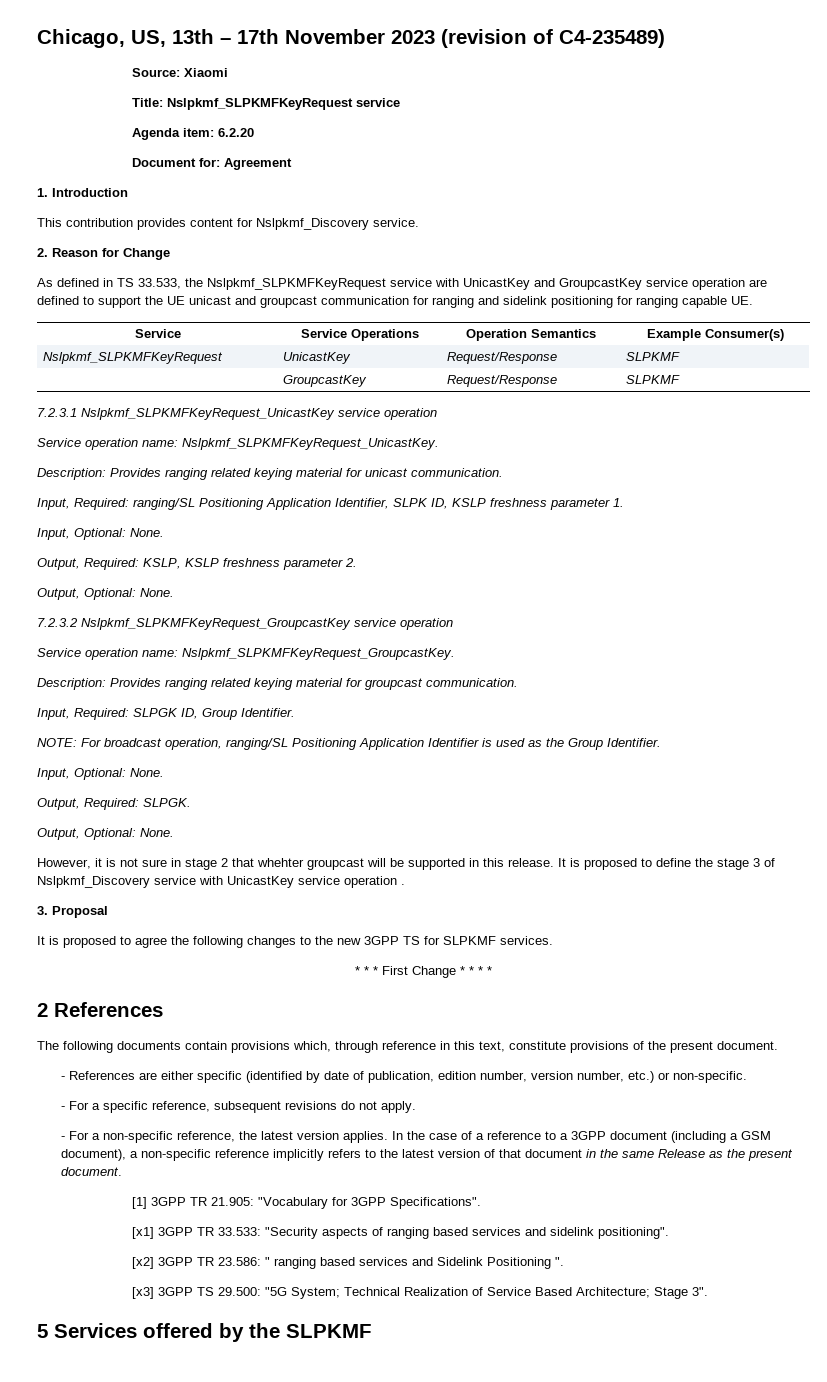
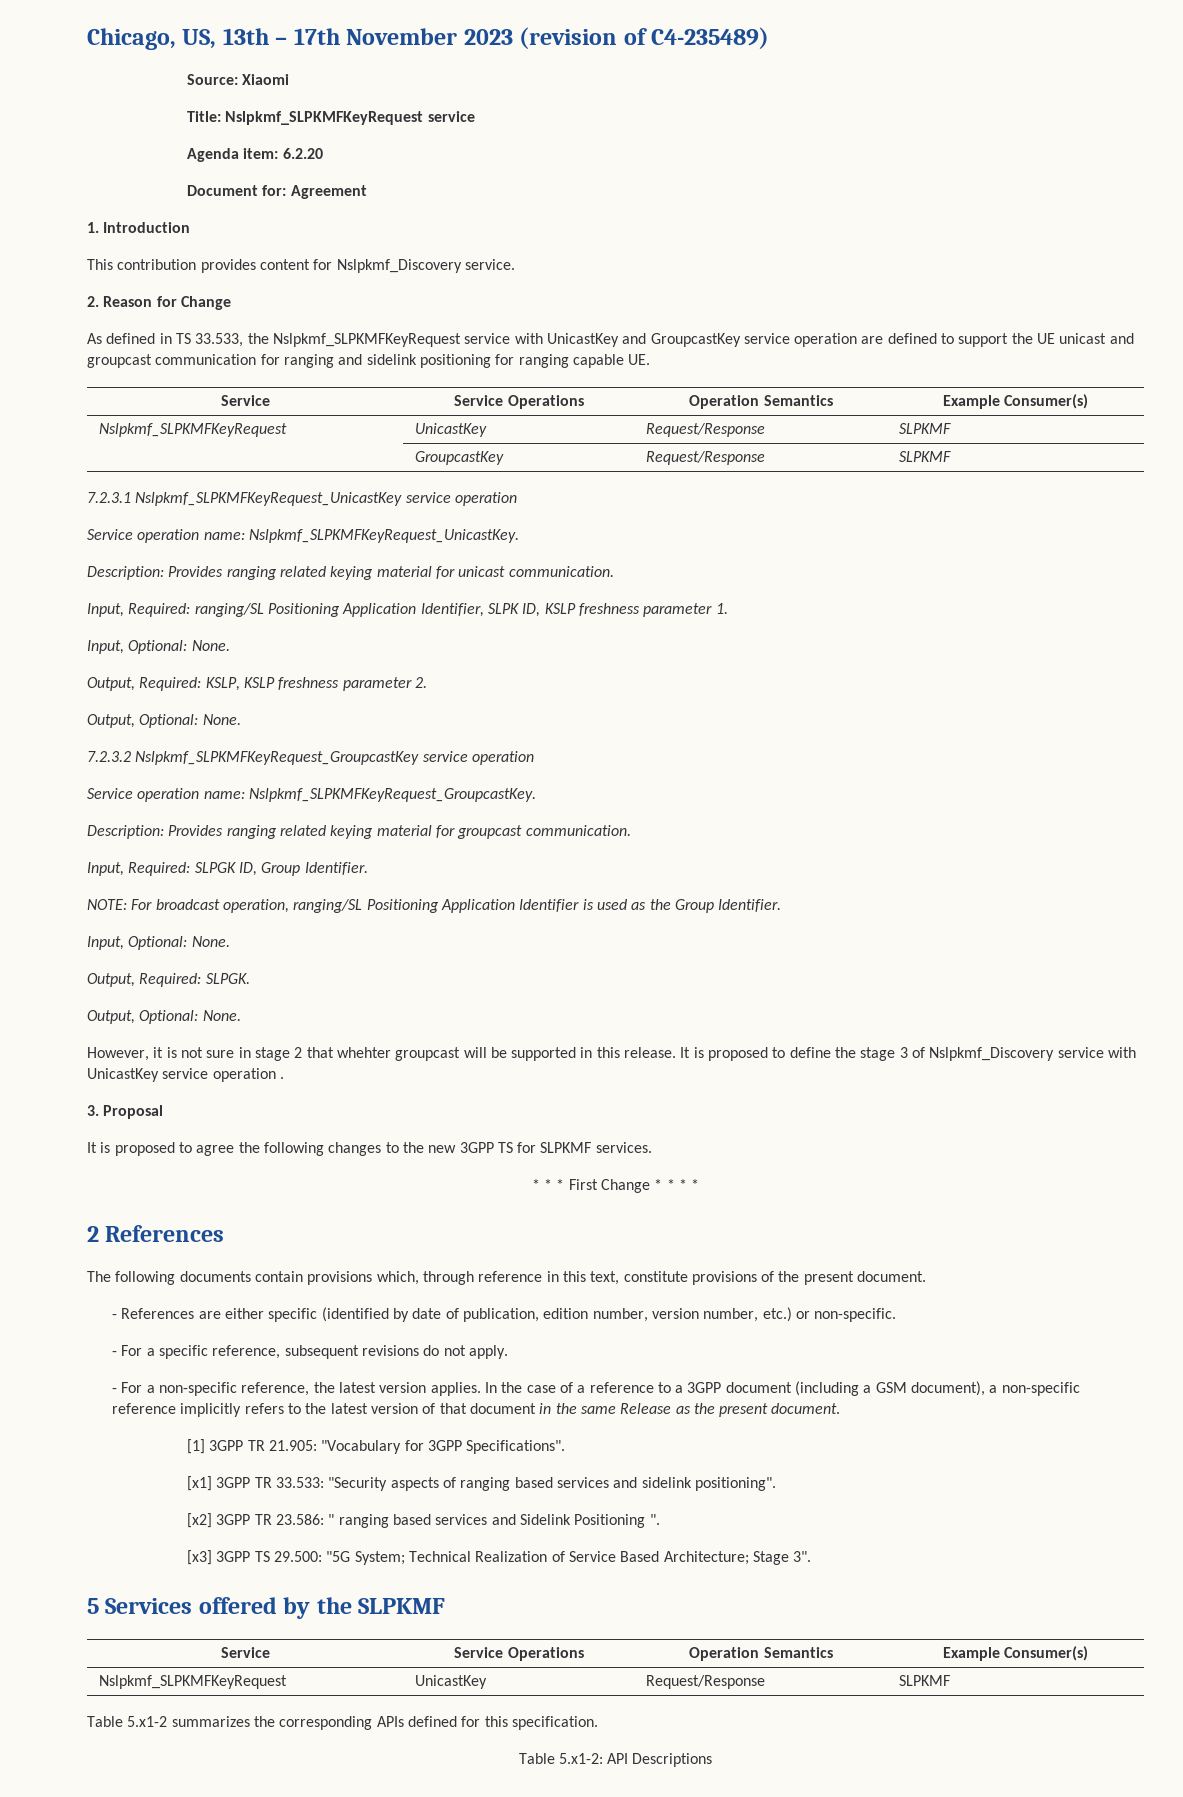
(372, 1331) none -> [221,1647,270,1658] [454,1647,584,1661] [689,1647,833,1661] [942,1646,1089,1661] [98,1675,287,1689] [414,1675,487,1689] [645,1675,765,1689] [898,1675,950,1686] [87,1716,598,1730] [518,1753,713,1767] // Service | Service Operations | Operation Semantics | Example Consumer(s) // Nslpkmf_SLPKMFKeyRequest | UnicastKey | Request/Response | SLPKMF // Table 5.x1-2 summarizes the corresponding APIs defined for this specification. // Table 5.x1-2: API Descriptions

